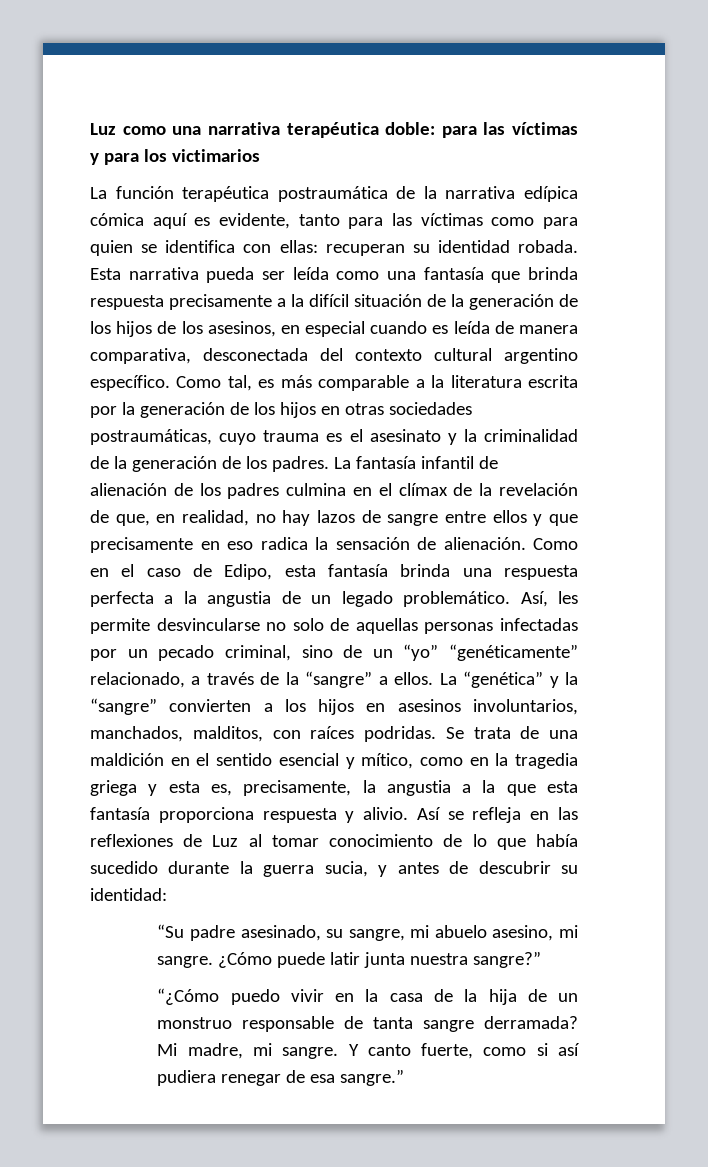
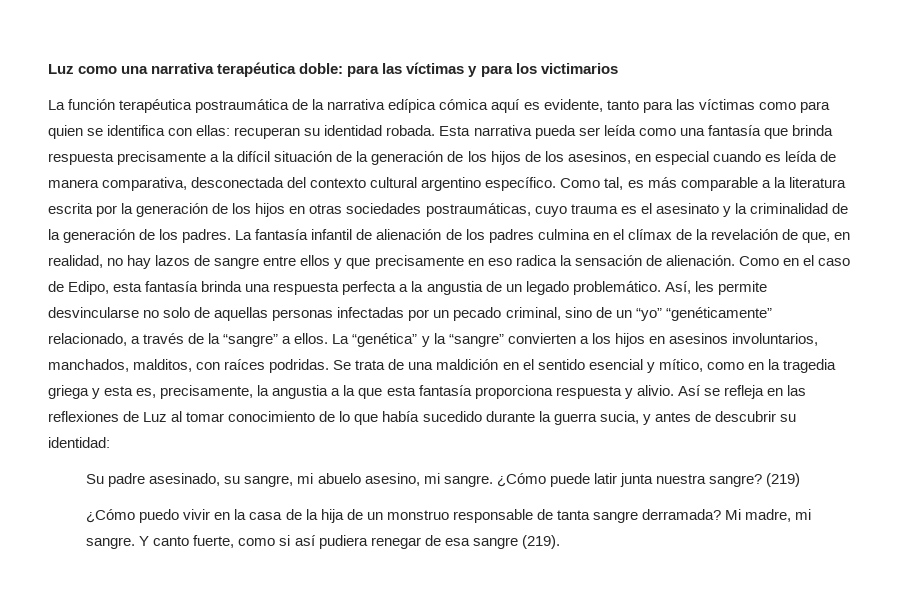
[157,924,185,938] “Su -> [86,474,105,484] Su
[473,951,542,968] [157,988,220,1005] sangre?” // “¿Cómo -> [708,473,801,487] [86,509,136,523] sangre? (219) // ¿Cómo
[340,1069,405,1086] sangre.” -> [472,535,560,549] sangre (219).

